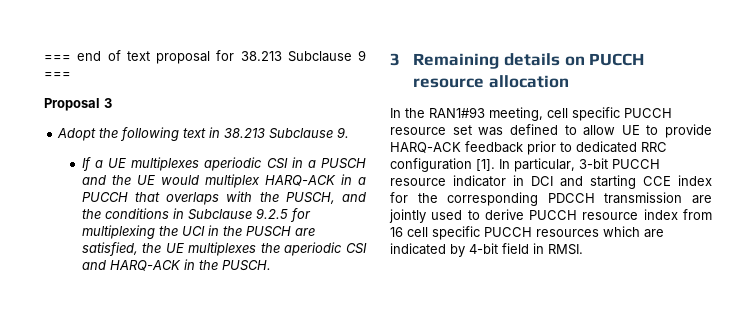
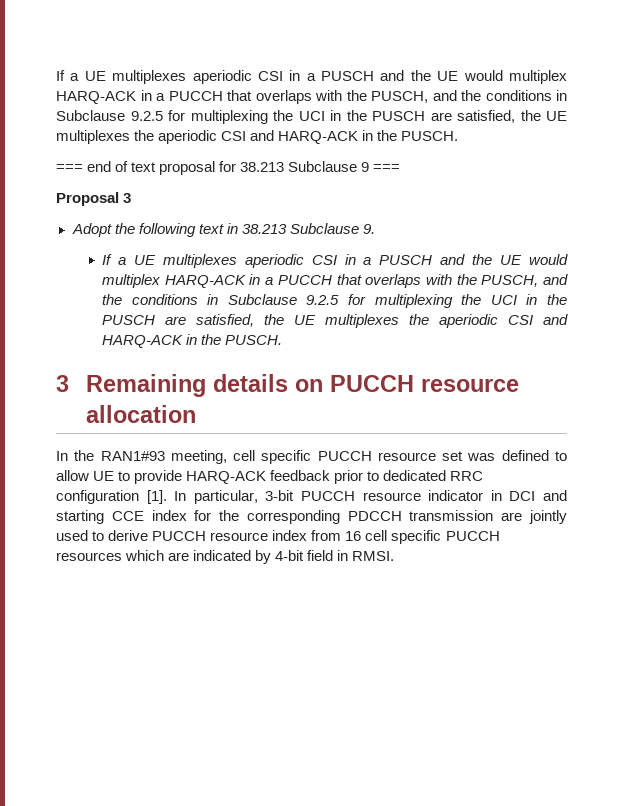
(44, 58) none -> [56,70,567,84] [56,90,567,104] [56,110,567,124] [56,130,459,144] If a UE multiplexes aperiodic CSI in a PUSCH and the UE would multiplex HARQ-ACK in a PUCCH that overlaps with the PUSCH, and the conditions in Subclause 9.2.5 for multiplexing the UCI in the PUSCH are satisfied, the UE multiplexes the aperiodic CSI and HARQ-ACK in the PUSCH. //

